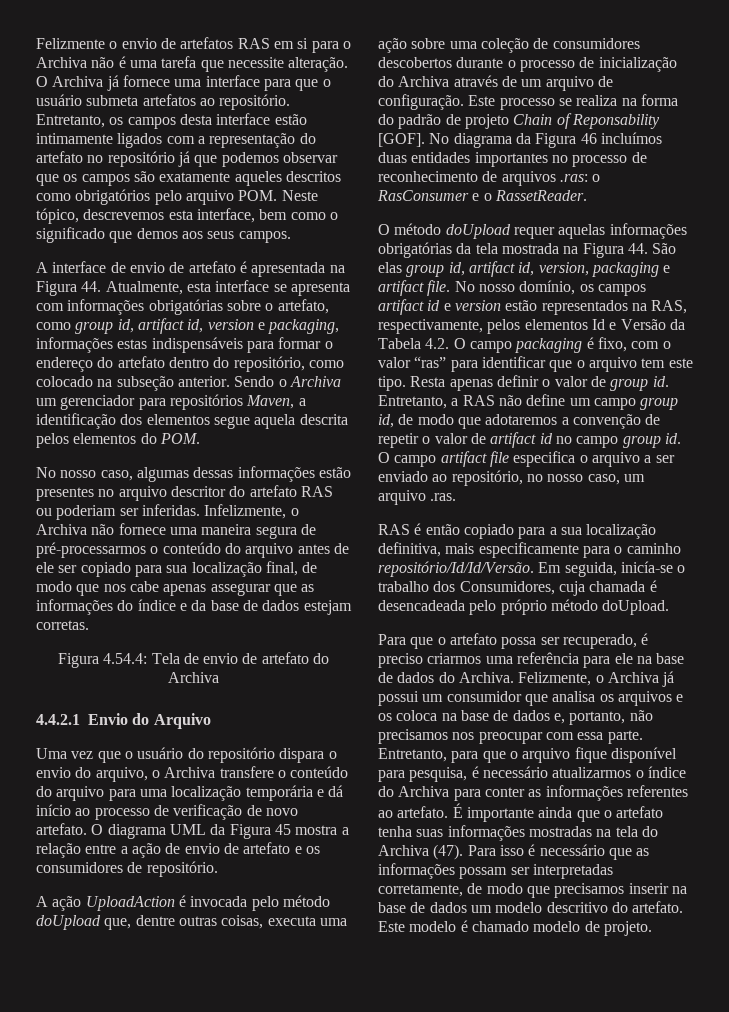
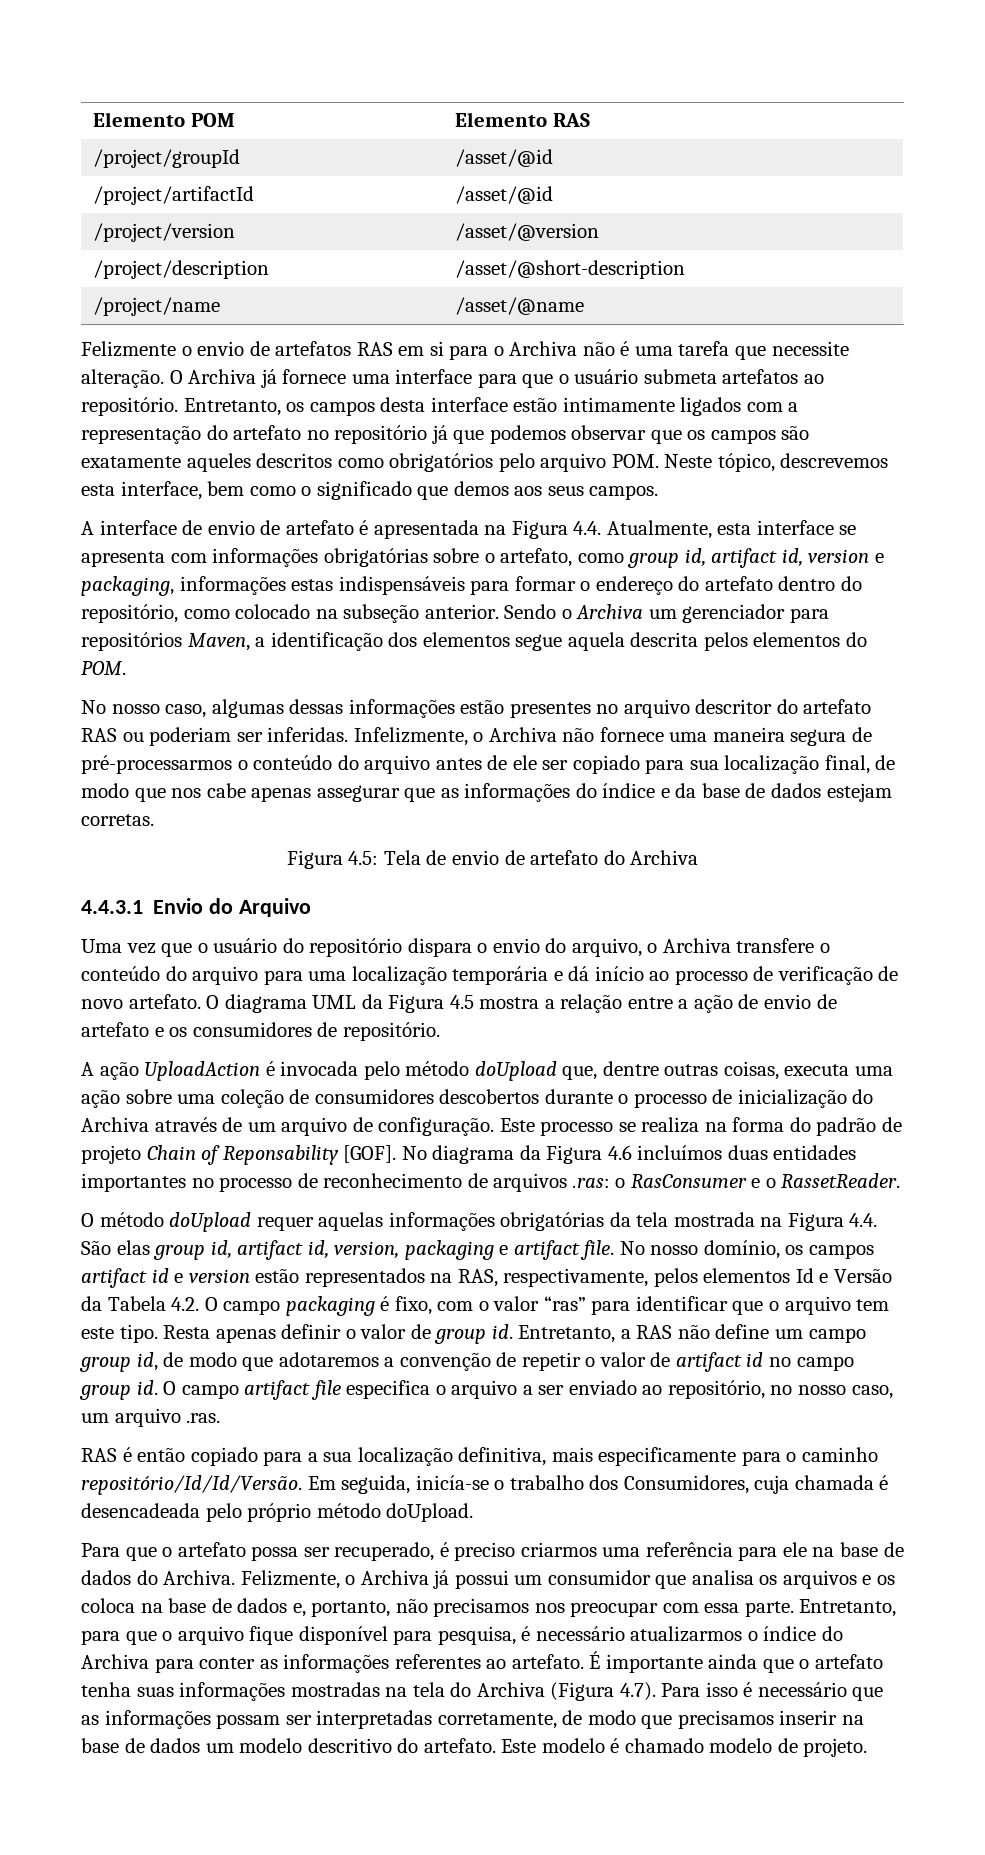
(36, 43) none -> [93,112,235,127] [455,112,590,127] [93,149,241,168] [455,149,554,167] [93,186,255,205] [455,186,554,204] [93,223,236,242] [455,223,600,241] [93,260,270,279] [455,260,686,279] [93,297,221,316] [455,297,585,315] Elemento POM | Elemento RAS // /project/groupId | /asset/@id // /project/artifactId | /asset/@id // /project/version | /asset/@version // /project/description | /asset/@short-description // /project/name | /asset/@name //
[81,281,102,292] 44. -> [573,521,602,535] 4.4.
[103,653,148,664] 4.54.4: -> [348,851,379,865] 4.5:
[36,714,80,725] 4.4.2.1 -> [81,900,143,914] 4.4.3.1
[274,824,291,835] 45 -> [449,995,474,1009] 4.5
[580,133,597,144] 46 -> [607,1145,632,1160] 4.6
[627,243,648,254] 44. -> [849,1213,878,1227] 4.4.
[433,844,464,860] (47). -> [550,1682,656,1701] (Figura 4.7).

